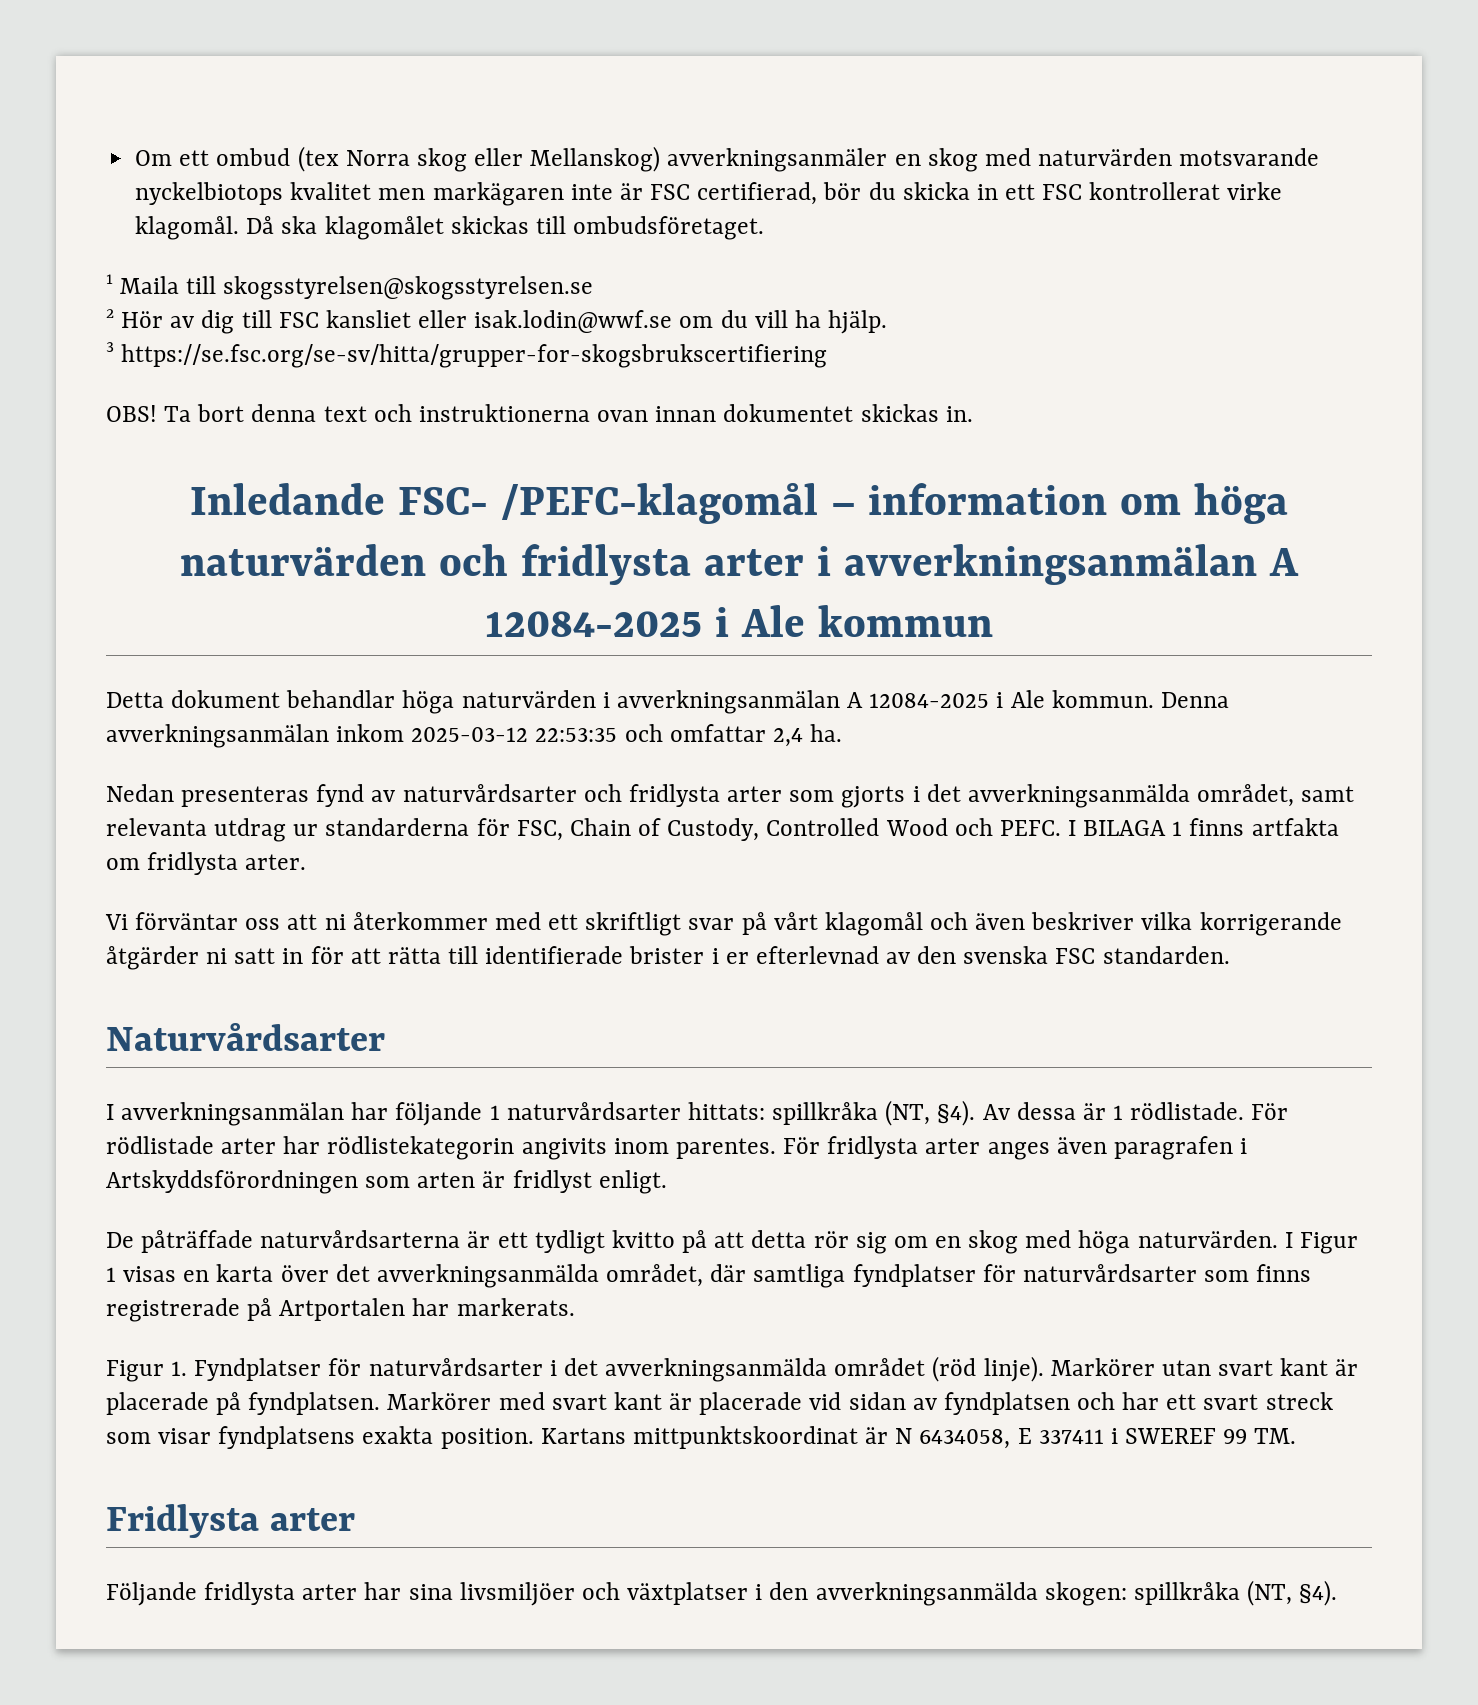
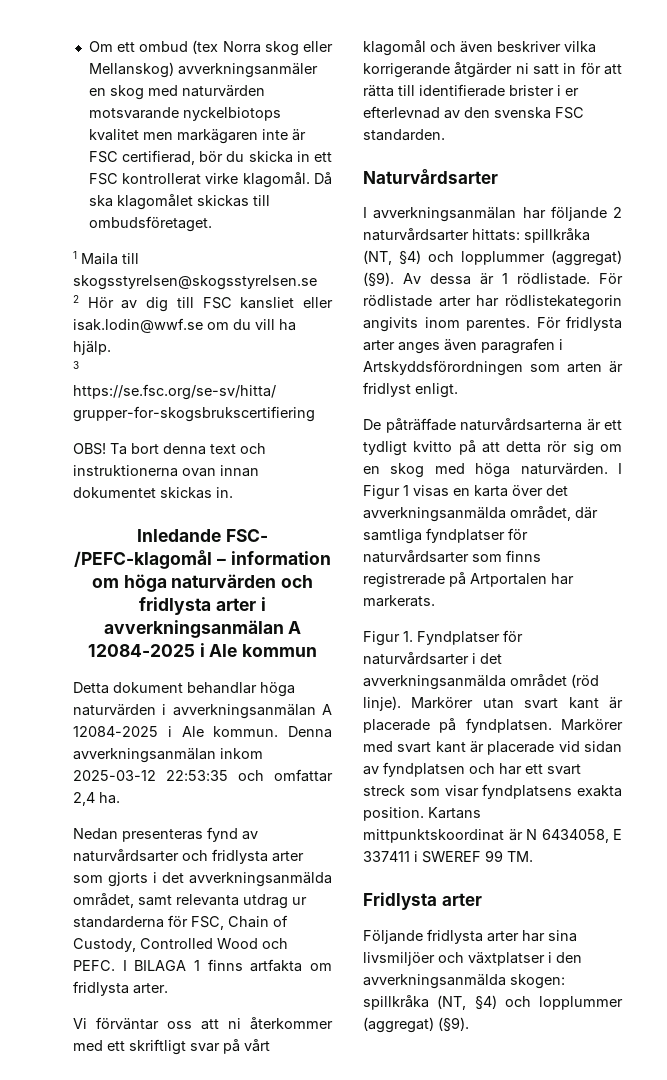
[489,1105,500,1120] 1 -> [613,207,622,218] 2
[937,1100,976,1126] §4). -> [399,250,622,266] [363,272,394,287] §4) och lopplummer (aggregat) (§9).
[1299,1580,1338,1606] §4). -> [474,995,623,1010] [363,1017,469,1033] §4) och lopplummer (aggregat) (§9).

